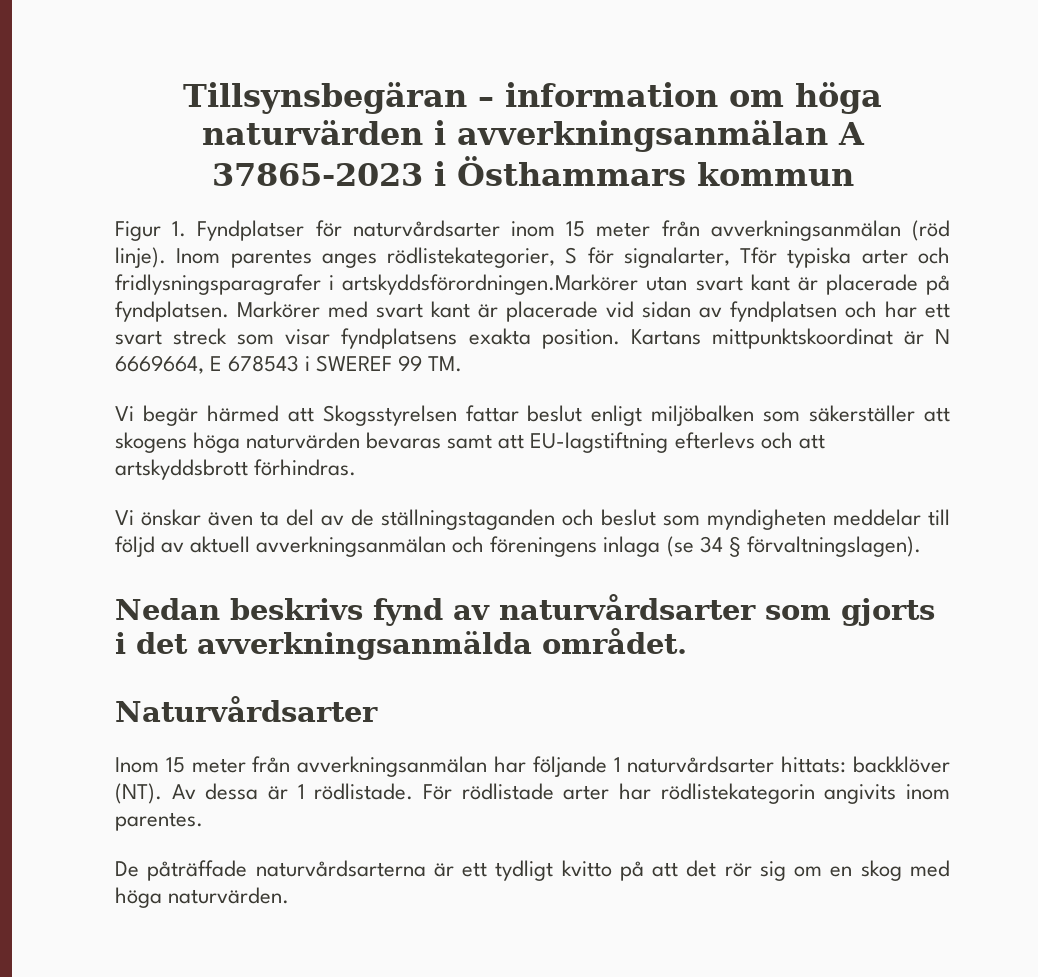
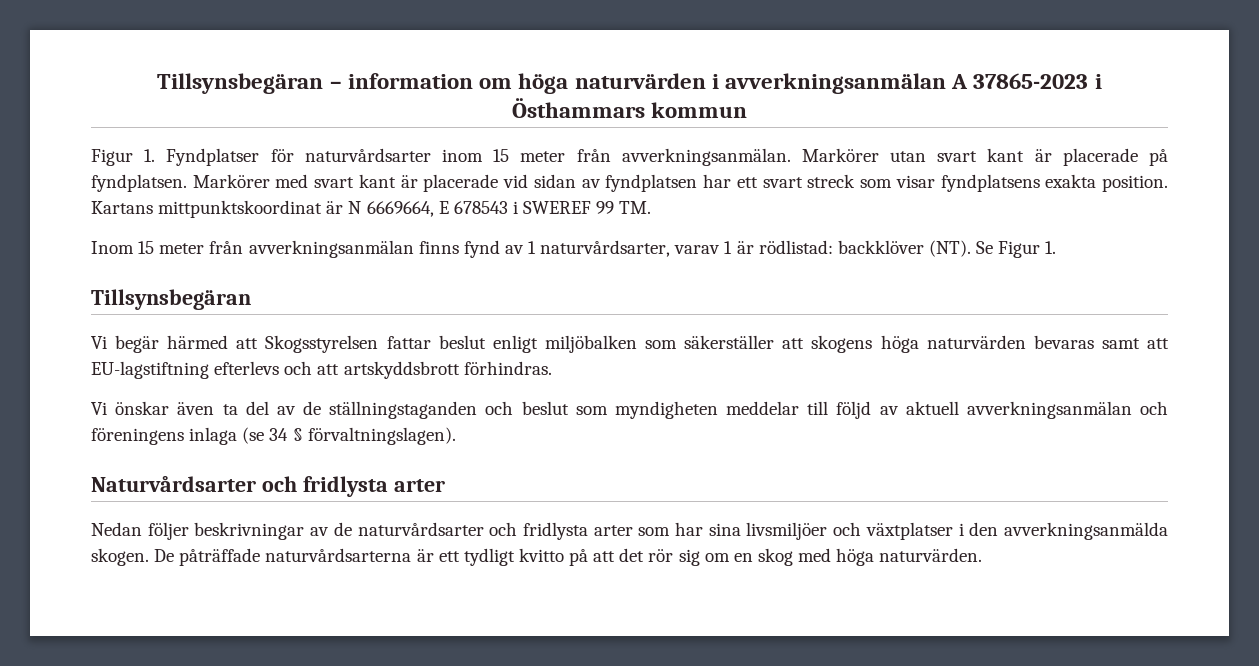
[710,220,950,241] [115,247,950,268] [115,274,639,295] avverkningsanmälan (röd linje). Inom parentes anges rödlistekategorier, S för signalarter, Tför typiska arter och fridlysningsparagrafer i artskyddsförordningen.Markörer -> [621,148,879,166] avverkningsanmälan. Markörer
[845,301,877,318] och -> (698, 183) none
(463, 364) none -> [91,240,1057,258] [91,289,251,310] // Inom 15 meter från avverkningsanmälan finns fynd av 1 naturvårdsarter, varav 1 är rödlistad: backklöver (NT). Se Figur 1. // Tillsynsbegäran
[115,594,935,626] [115,628,687,660] [115,696,378,722] [115,756,950,777] [115,783,950,804] [115,812,203,831] Nedan beskrivs fynd av naturvårdsarter som gjorts i det avverkningsanmälda området. // Naturvårdsarter // Inom 15 meter från avverkningsanmälan har följande 1 naturvårdsarter hittats: backklöver (NT). Av dessa är 1 rödlistade. För rödlistade arter har rödlistekategorin angivits inom parentes. // -> [91,475,445,497] [91,522,1169,540] [91,548,149,566] Naturvårdsarter och fridlysta arter // Nedan följer beskrivningar av de naturvårdsarter och fridlysta arter som har sina livsmiljöer och växtplatser i den avverkningsanmälda skogen.

